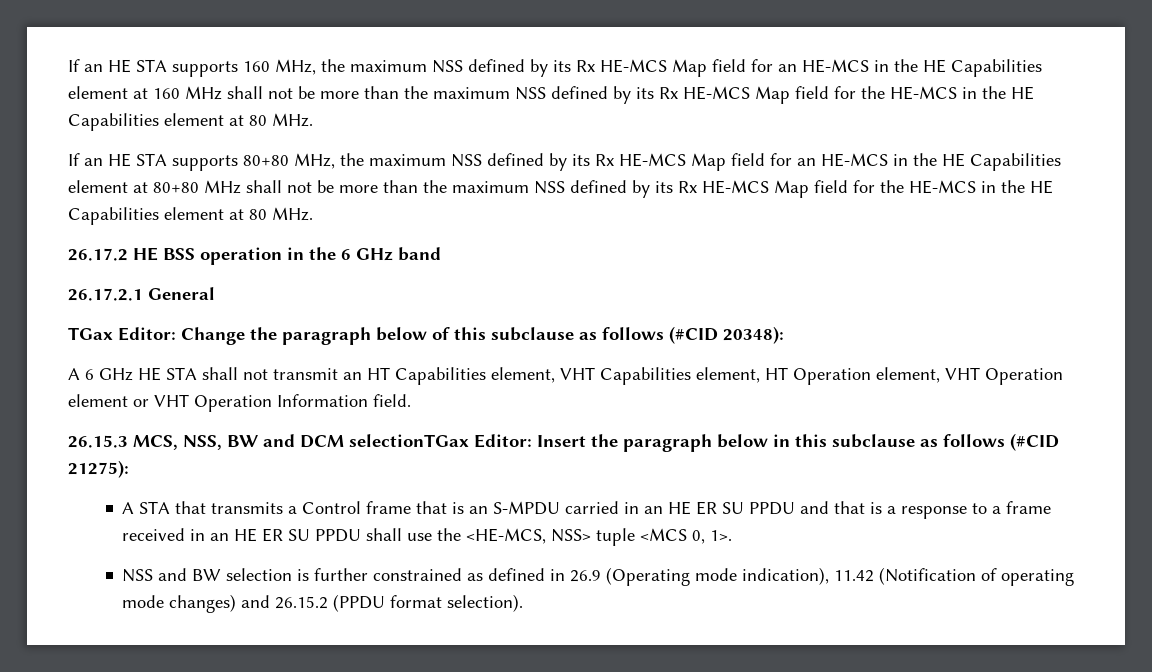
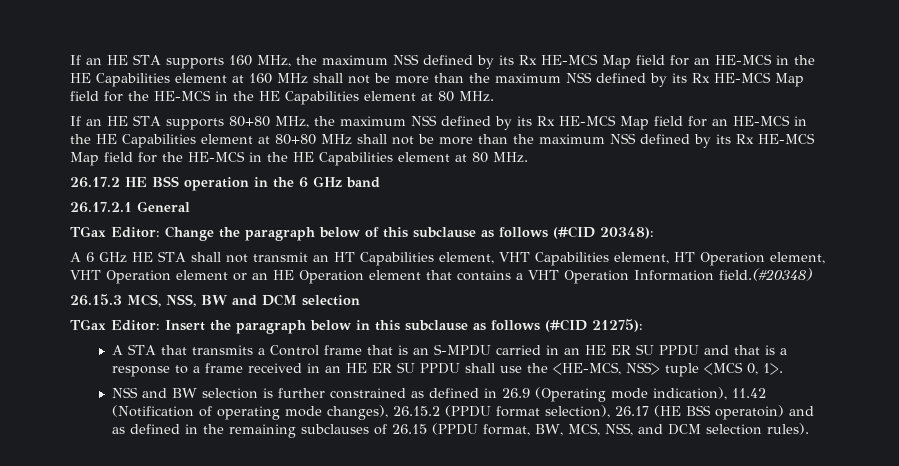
(149, 403) none -> [252,270,523,284] an HE Operation element that contains a
[373,394,411,407] field. -> [719,268,812,281] field.(#20348)
[349,434,469,447] selectionTGax -> [302,295,360,306] [70,319,106,330] selection // TGax
[169,594,271,613] changes) and -> [326,405,388,420] changes),
[447,594,524,612] selection). -> [544,405,814,420] [111,423,809,438] selection), 26.17 (HE BSS operatoin) and as defined in the remaining subclauses of 26.15 (PPDU format, BW, MCS, NSS, and DCM selection rules).

